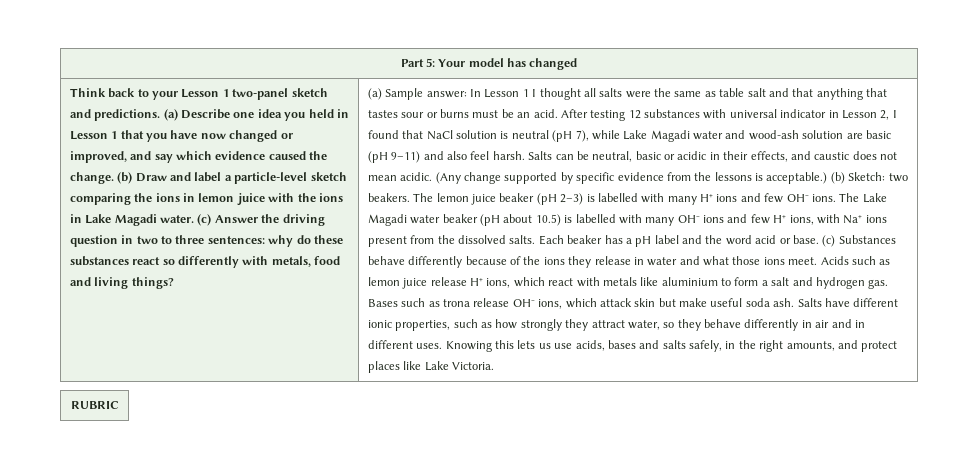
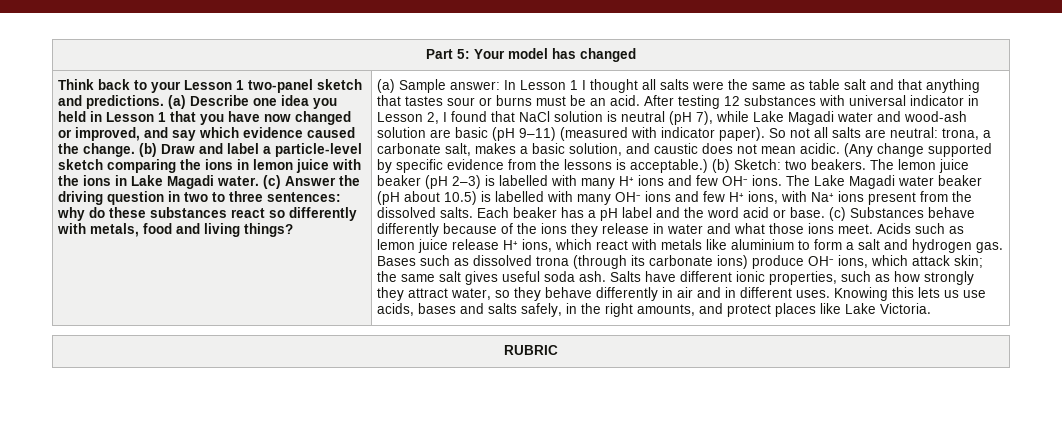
[423,151,788,162] and also feel harsh. Salts can be neutral, basic or acidic in their effects, -> [560,127,992,141] [377,143,623,156] (measured with indicator paper). So not all salts are neutral: trona, a carbonate salt, makes a basic solution,
[443,298,708,309] trona release OH⁻ ions, which attack skin but make -> [473,255,984,269] [377,271,499,285] dissolved trona (through its carbonate ions) produce OH⁻ ions, which attack skin; the same salt gives

